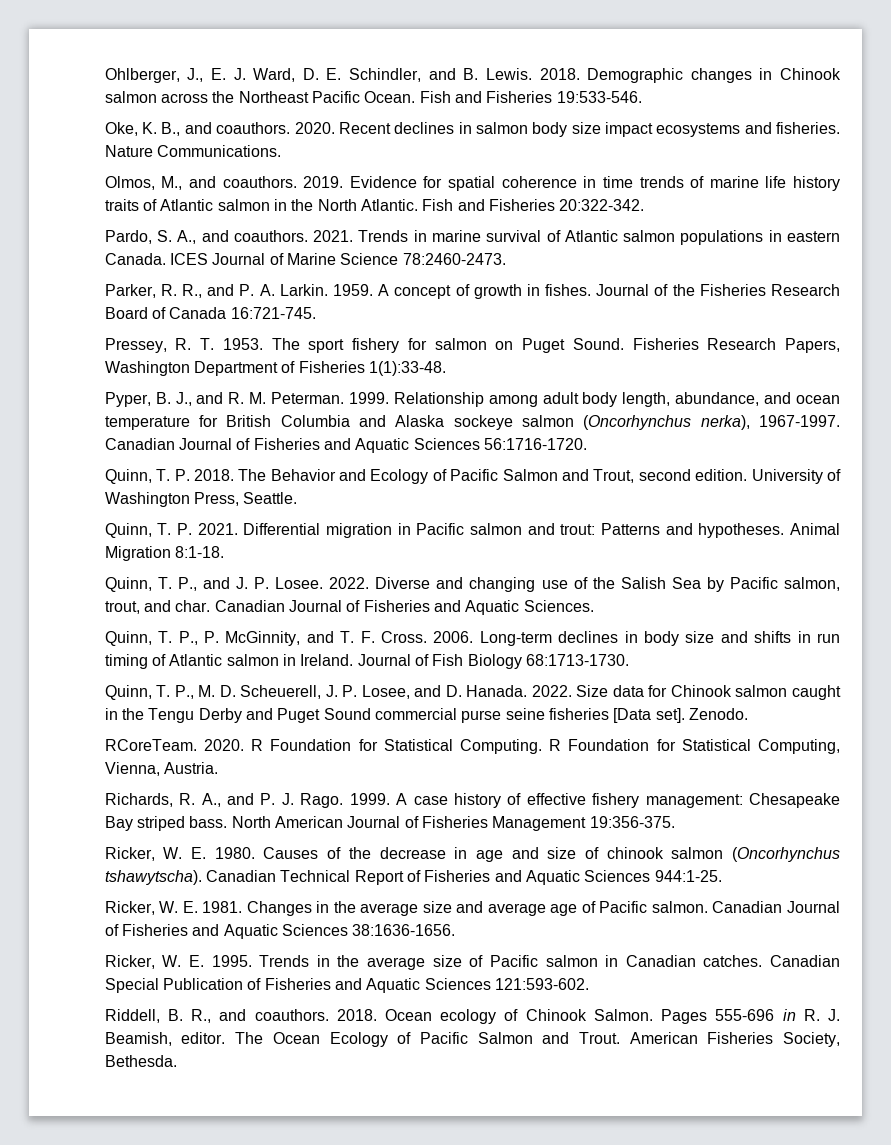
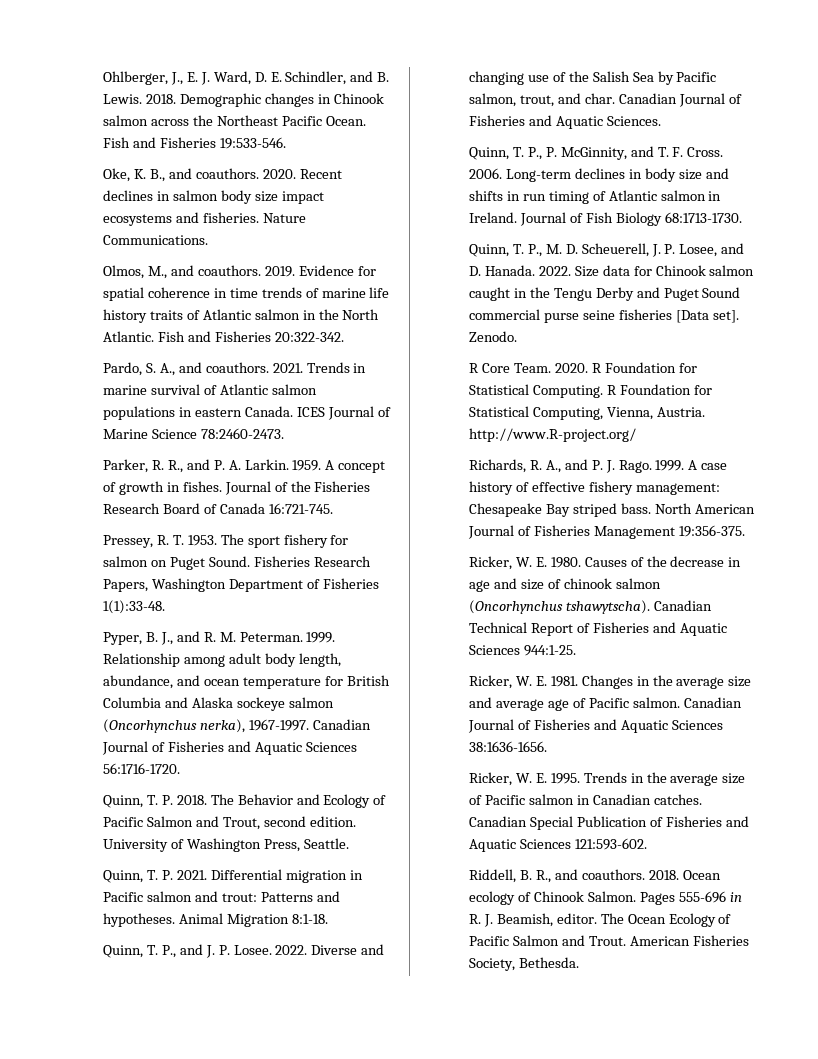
[104,739,197,751] RCoreTeam. -> [469,363,551,373] R Core Team.
(219, 768) none -> [469,428,637,442] http://www.R-project.org/

